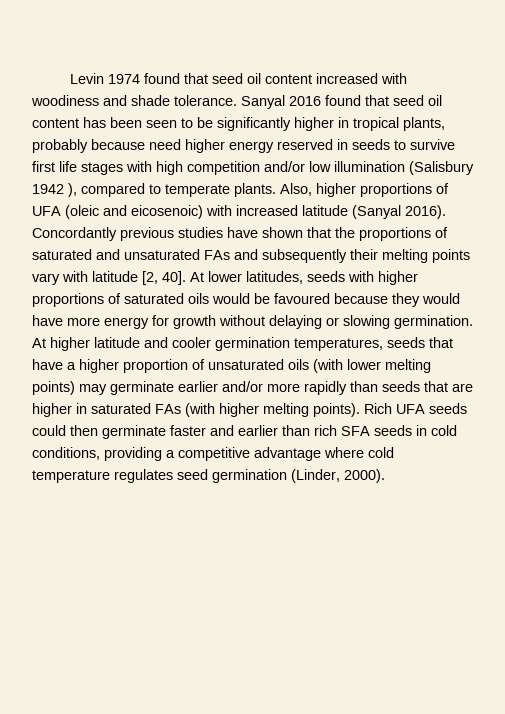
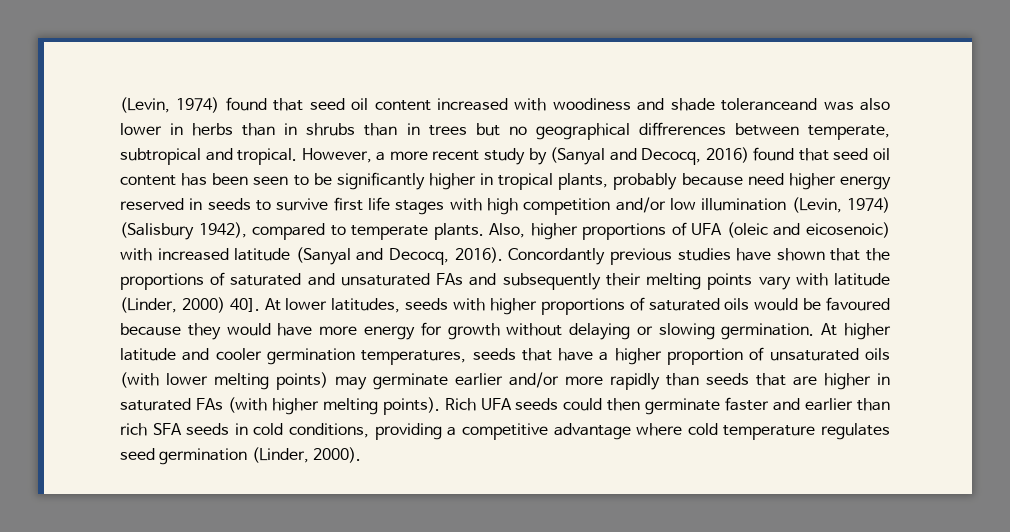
[69,73,140,84] Levin 1974 -> [120,97,220,113] (Levin, 1974)
[174,95,321,109] tolerance. Sanyal 2016 -> [721,98,891,111] [120,122,890,140] [120,147,749,165] toleranceand was also lower in herbs than in shrubs than in trees but no geographical diffrerences between temperate, subtropical and tropical. However, a more recent study by (Sanyal and Decocq, 2016)
[409,161,474,175] [32,183,77,197] (Salisbury 1942 ), -> [791,197,891,213] [120,222,247,240] (Levin, 1974) (Salisbury 1942),
(401, 212) none -> [356,248,450,265] and Decocq,
[142,271,158,285] [2, -> [120,297,225,313] (Linder, 2000)

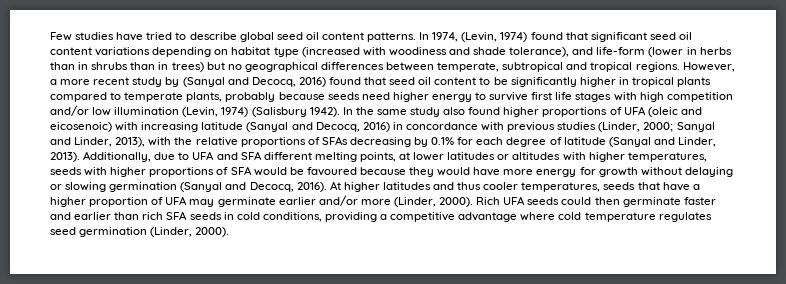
(120, 105) none -> [50,32,459,42] Few studies have tried to describe global seed oil content patterns. In 1974,
[309,98,891,111] [120,123,162,135] seed oil content increased with woodiness and shade toleranceand was also lower -> [590,32,692,42] [50,47,684,57] significant seed oil content variations depending on habitat type (increased with woodiness and shade tolerance), and life-form (lower
[428,125,467,136] trees -> [171,62,204,72] trees)
[638,122,726,136] diffrerences -> [320,62,384,70] differences
[237,148,298,165] tropical. -> [590,62,680,72] tropical regions.
[181,173,289,186] has been seen -> (477, 81) none
(554, 181) none -> [677,77,712,87] [50,92,184,102] plants compared to temperate
(743, 179) none -> [327,92,360,100] seeds
[120,198,251,210] reserved in seeds -> (472, 98) none
[198,222,526,240] 1942), compared to temperate plants. Also, -> [309,107,501,117] 1942). In the same study also found
[157,248,229,261] increased -> [141,122,199,132] increasing
[454,247,891,265] [120,272,891,290] [120,297,401,313] 2016). Concordantly previous studies have shown that the proportions of saturated and unsaturated FAs and subsequently their melting points vary with latitude (Linder, 2000) 40]. At lower latitudes, -> [362,122,715,132] [50,136,716,147] [50,151,707,162] 2016) in concordance with previous studies (Linder, 2000; Sanyal and Linder, 2013), with the relative proportions of SFAs decreasing by 0.1% for each degree of latitude (Sanyal and Linder, 2013). Additionally, due to UFA and SFA different melting points, at lower latitudes or altitudes with higher temperatures,
[648,298,750,311] saturated oils -> [230,166,252,175] SFA
[721,323,892,340] [120,348,355,365] germination. At higher latitude and cooler germination -> [109,181,519,192] germination (Sanyal and Decocq, 2016). At higher latitudes and thus cooler
[769,348,890,361] [120,372,328,390] unsaturated oils (with lower melting points) -> [165,196,188,205] UFA
[610,373,890,390] [120,397,440,415] rapidly than seeds that are higher in saturated FAs (with higher melting points). -> [393,197,474,207] (Linder, 2000).

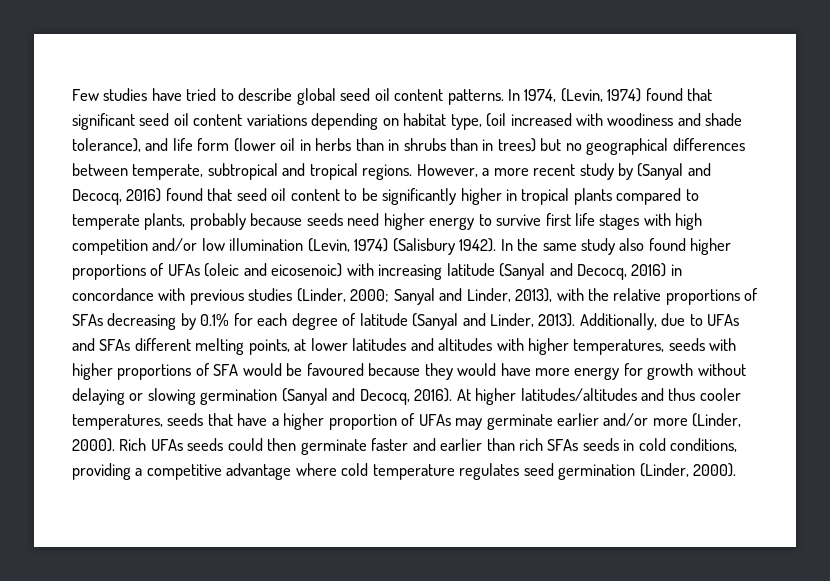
[273,47,360,57] type (increased -> [450,113,572,130] type, (oil increased
[596,47,684,57] life-form (lower -> [172,138,296,152] life form (lower oil
[623,106,646,115] UFA -> [167,264,200,276] UFAs
[192,151,262,160] UFA and SFA -> [707,314,740,326] [72,338,131,351] UFAs and SFAs
[497,154,510,160] or -> [410,338,434,351] and
[382,182,431,190] latitudes -> [520,388,637,401] latitudes/altitudes
[165,196,188,205] UFA -> [418,414,451,426] UFAs
[503,196,526,205] UFA -> [150,439,183,451] UFAs
[166,211,188,220] SFA -> [547,439,579,451] SFAs

